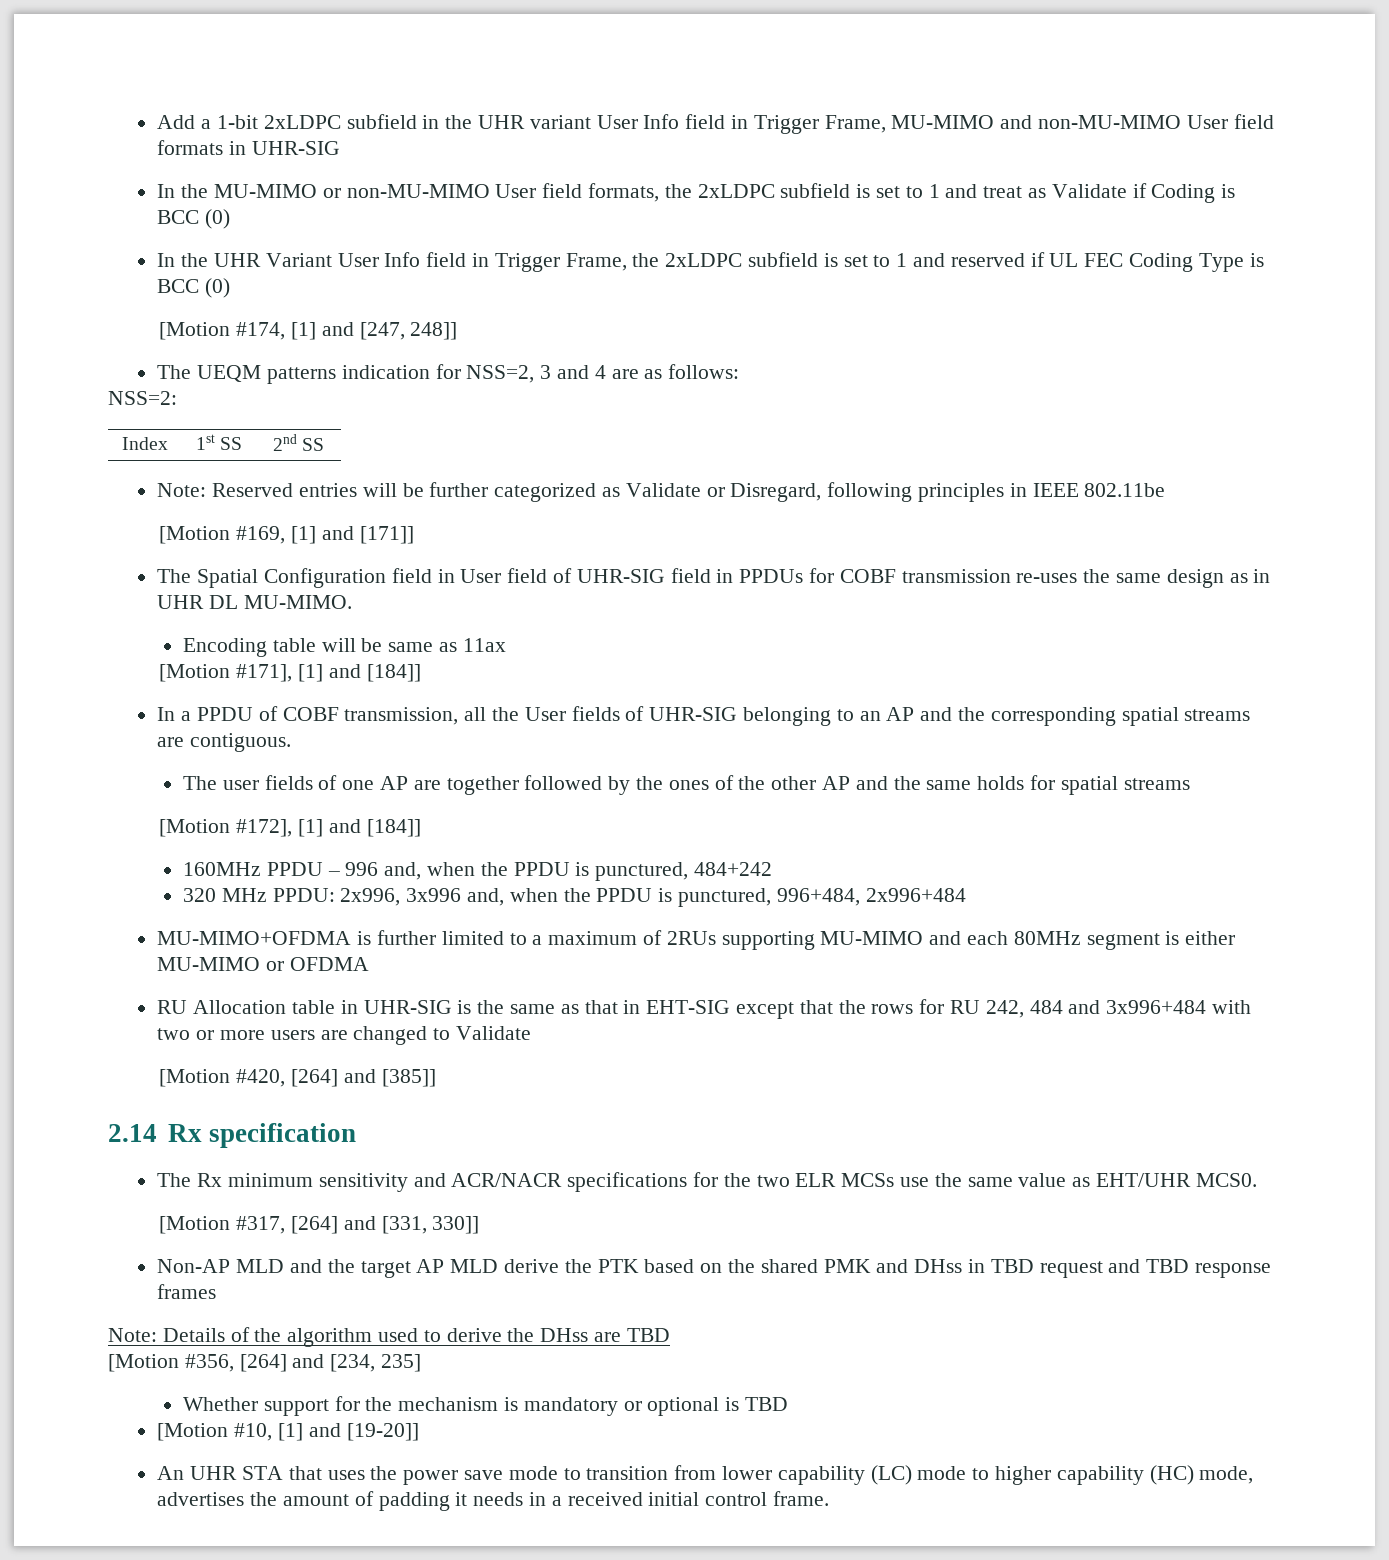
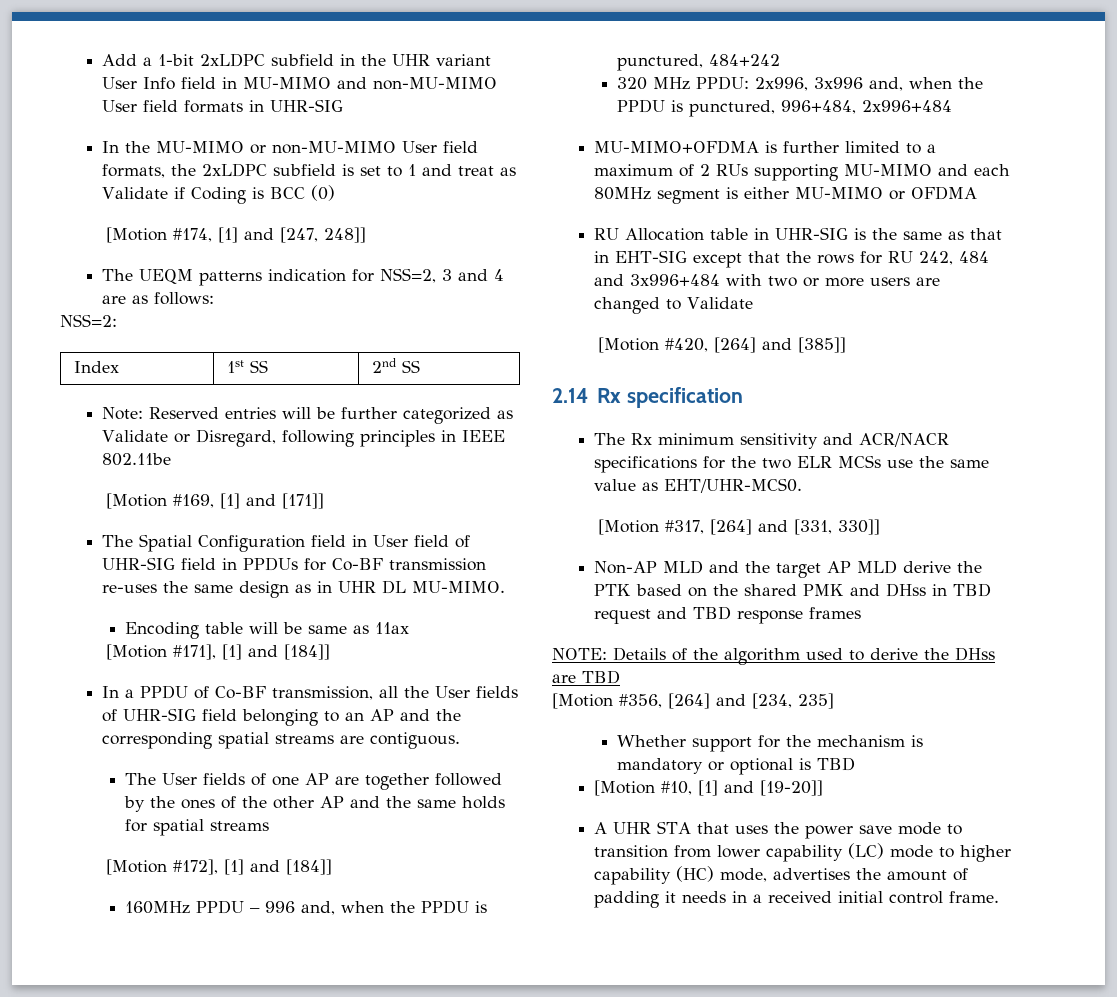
[753,115,886,134] Trigger Frame, -> (238, 83) none
[157,252,1264,272] [157,278,231,298] // In the UHR Variant User Info field in Trigger Frame, the 2xLDPC subfield is set to 1 and reserved if UL FEC Coding Type is BCC (0) -> (336, 193) none
[839,569,896,583] COBF -> [332,558,384,571] Co-BF
[282,707,339,721] COBF -> [215,686,267,699] Co-BF
(738, 714) none -> [202,709,238,721] field
[222,780,259,790] user -> [162,773,198,785] User
[666,931,716,945] 2RUs -> [700,164,749,176] 2 RUs
[1095,1173,1257,1187] EHT/UHR MCS0. -> [664,478,803,493] EHT/UHR-MCS0.
[108,1328,157,1342] Note: -> [552,648,607,660] NOTE:
[157,1466,185,1480] An -> [594,822,608,834] A

